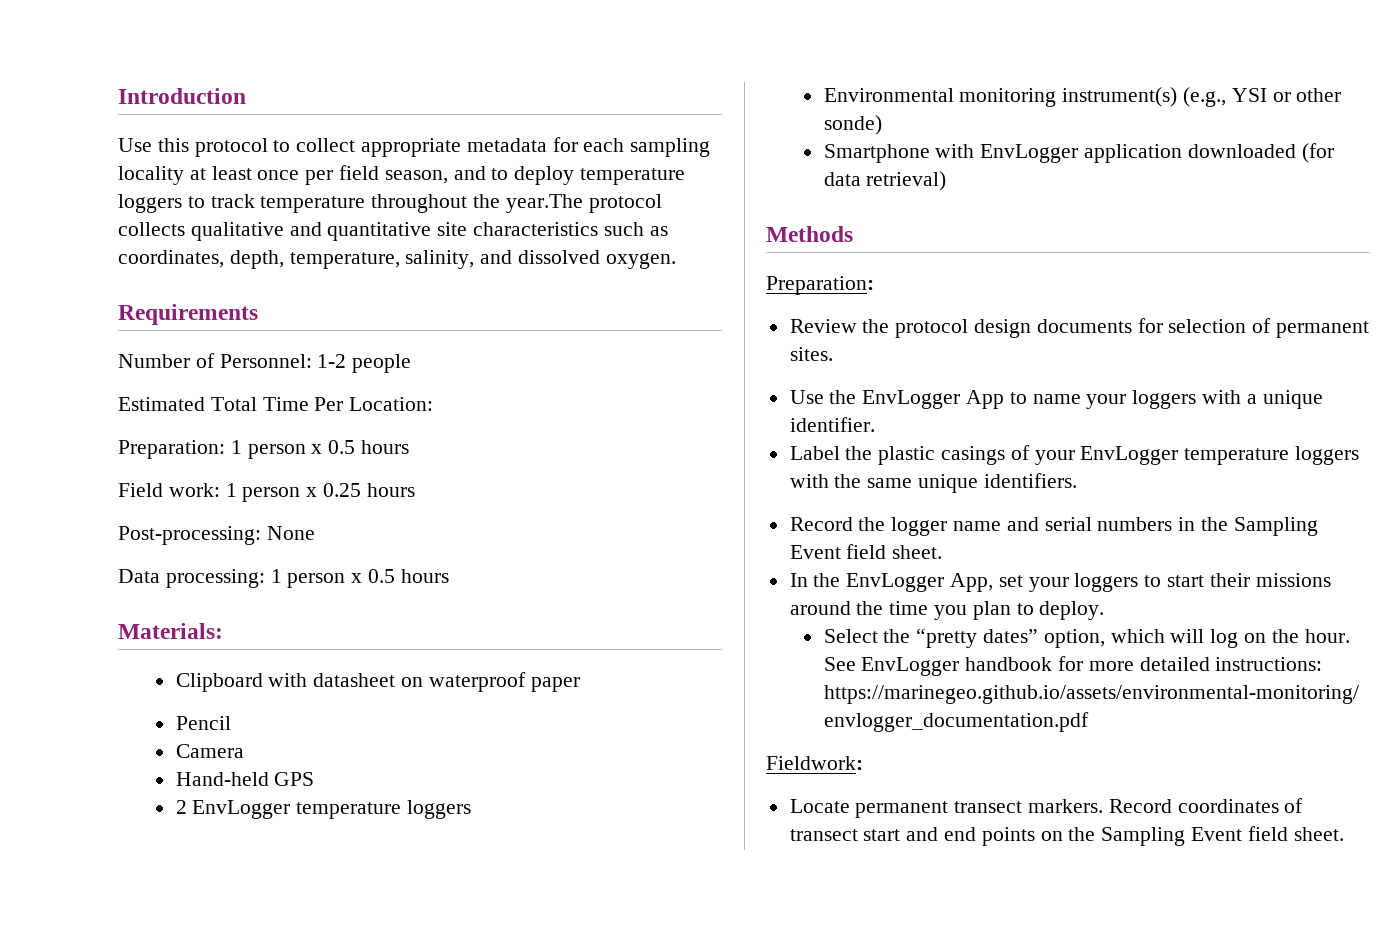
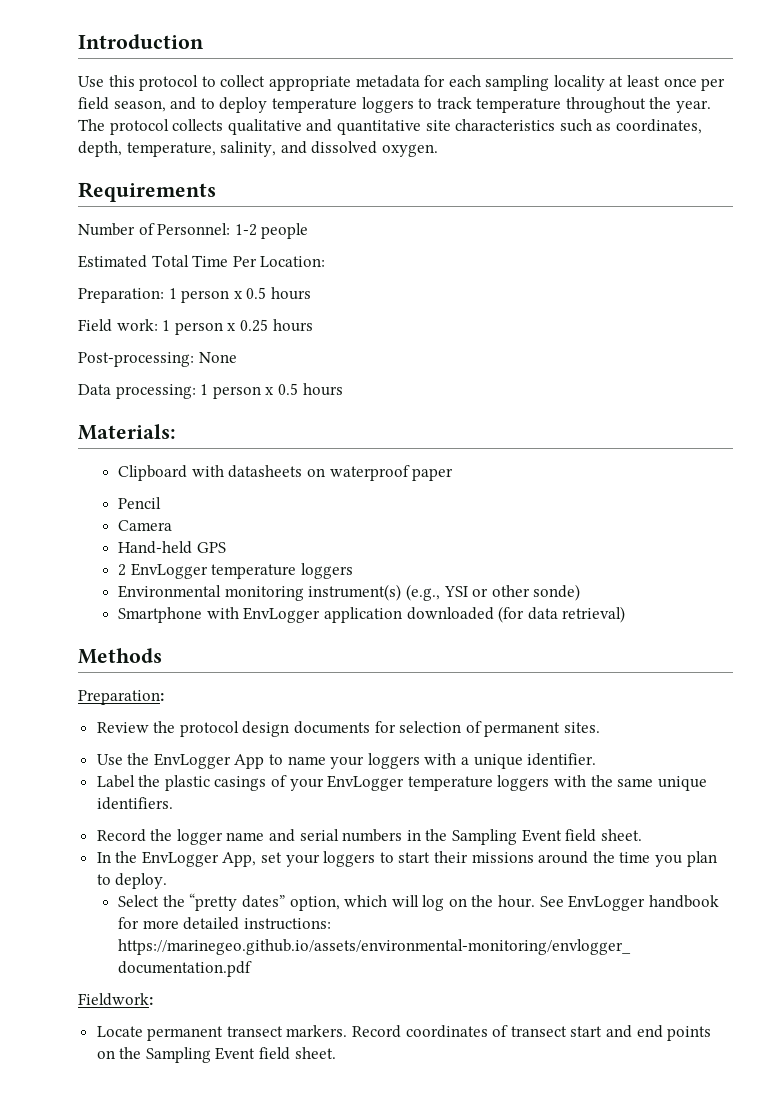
[505,194,583,213] year.The -> [676,100,712,113] [78,119,105,131] year. The
[313,673,396,687] datasheet -> [228,465,303,478] datasheets

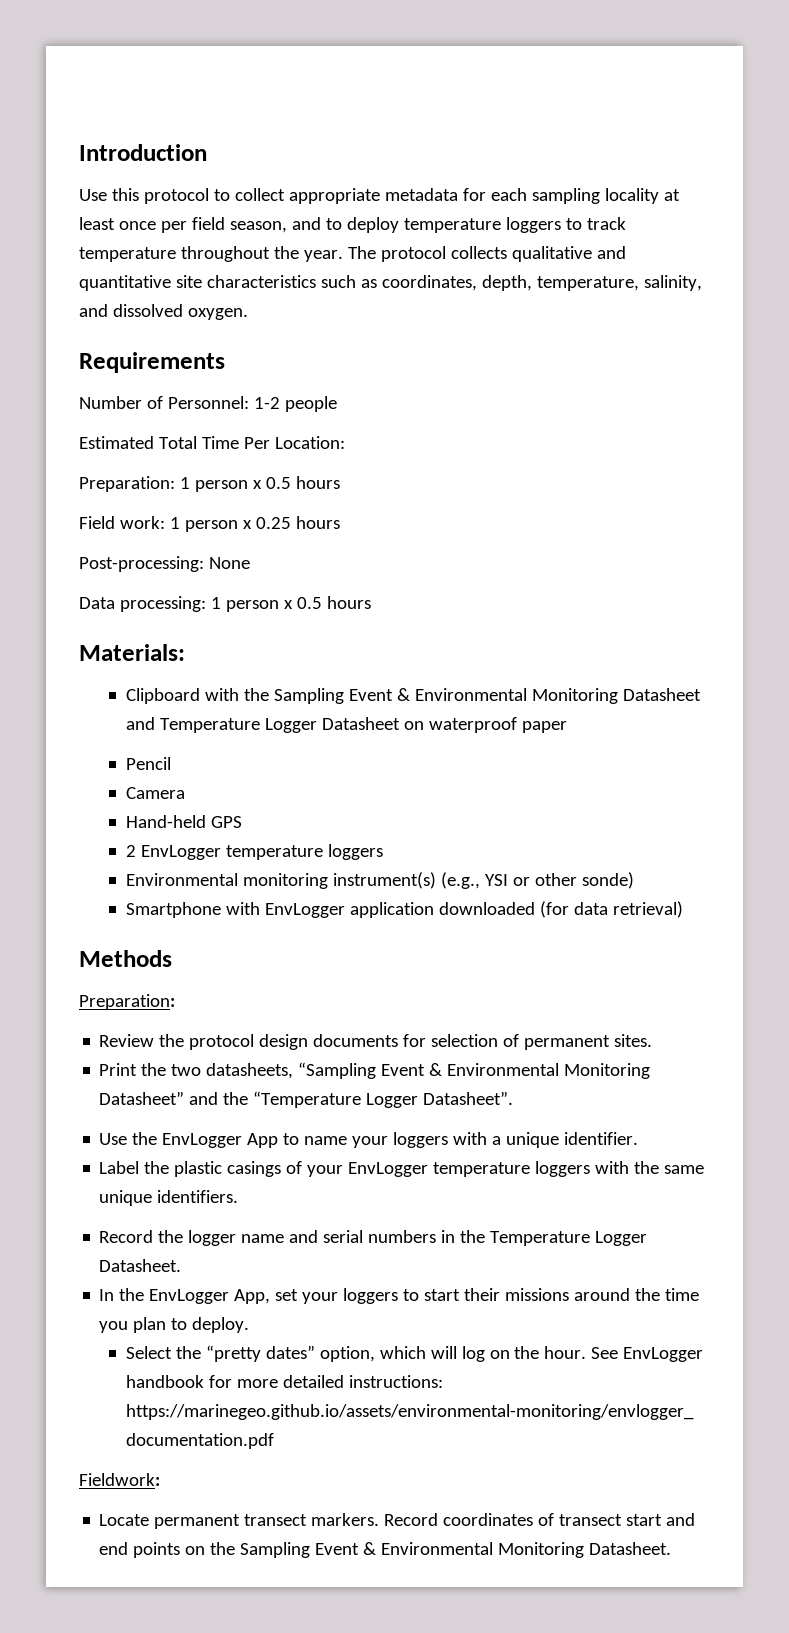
[228,465,303,478] datasheets -> [243,688,701,704] [125,717,400,733] the Sampling Event & Environmental Monitoring Datasheet and Temperature Logger Datasheet
(601, 727) none -> [99,1062,651,1079] [99,1091,514,1108] // Print the two datasheets, “Sampling Event & Environmental Monitoring Datasheet” and the “Temperature Logger Datasheet”.
[452,829,642,845] Sampling Event field sheet. -> [490,1231,648,1246] [99,1259,182,1272] Temperature Logger Datasheet.
[259,1047,336,1060] field sheet. -> [363,1542,672,1558] & Environmental Monitoring Datasheet.

